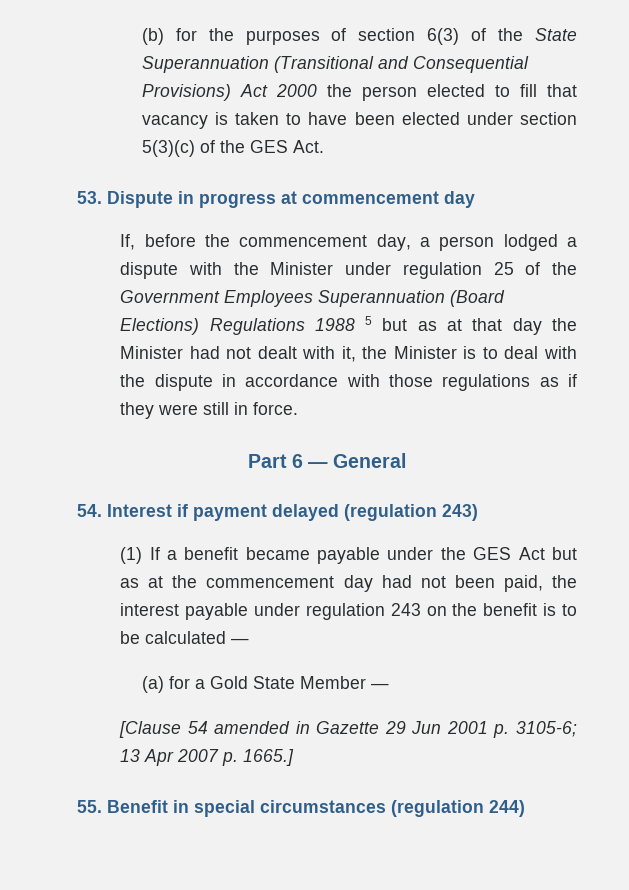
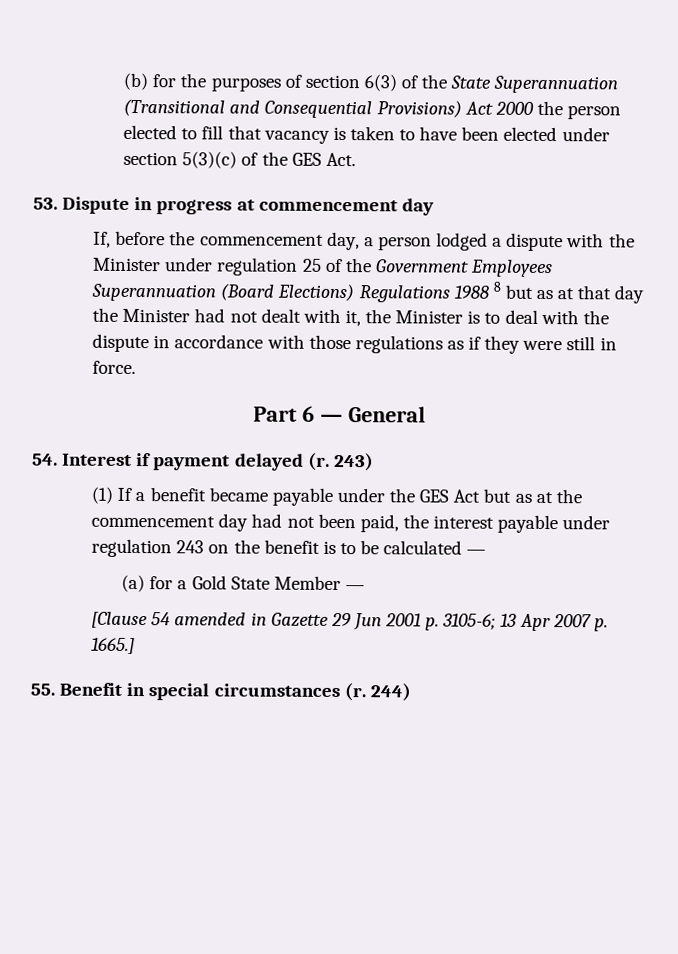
[365,316,373,325] 5 -> [492,281,501,292] 8
[344,504,437,521] (regulation -> [307,452,330,471] (r.
[391,800,484,817] (regulation -> [343,683,366,702] (r.

